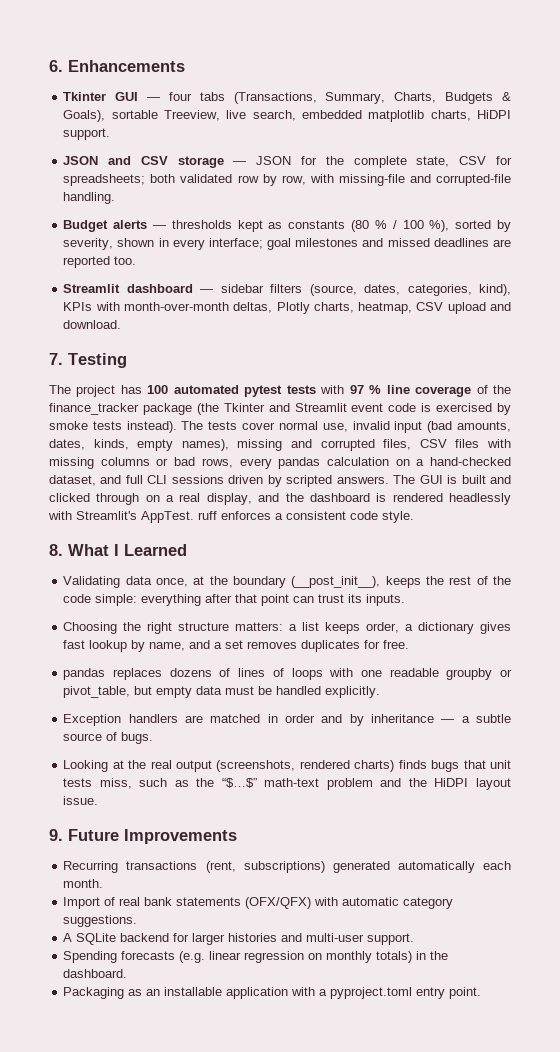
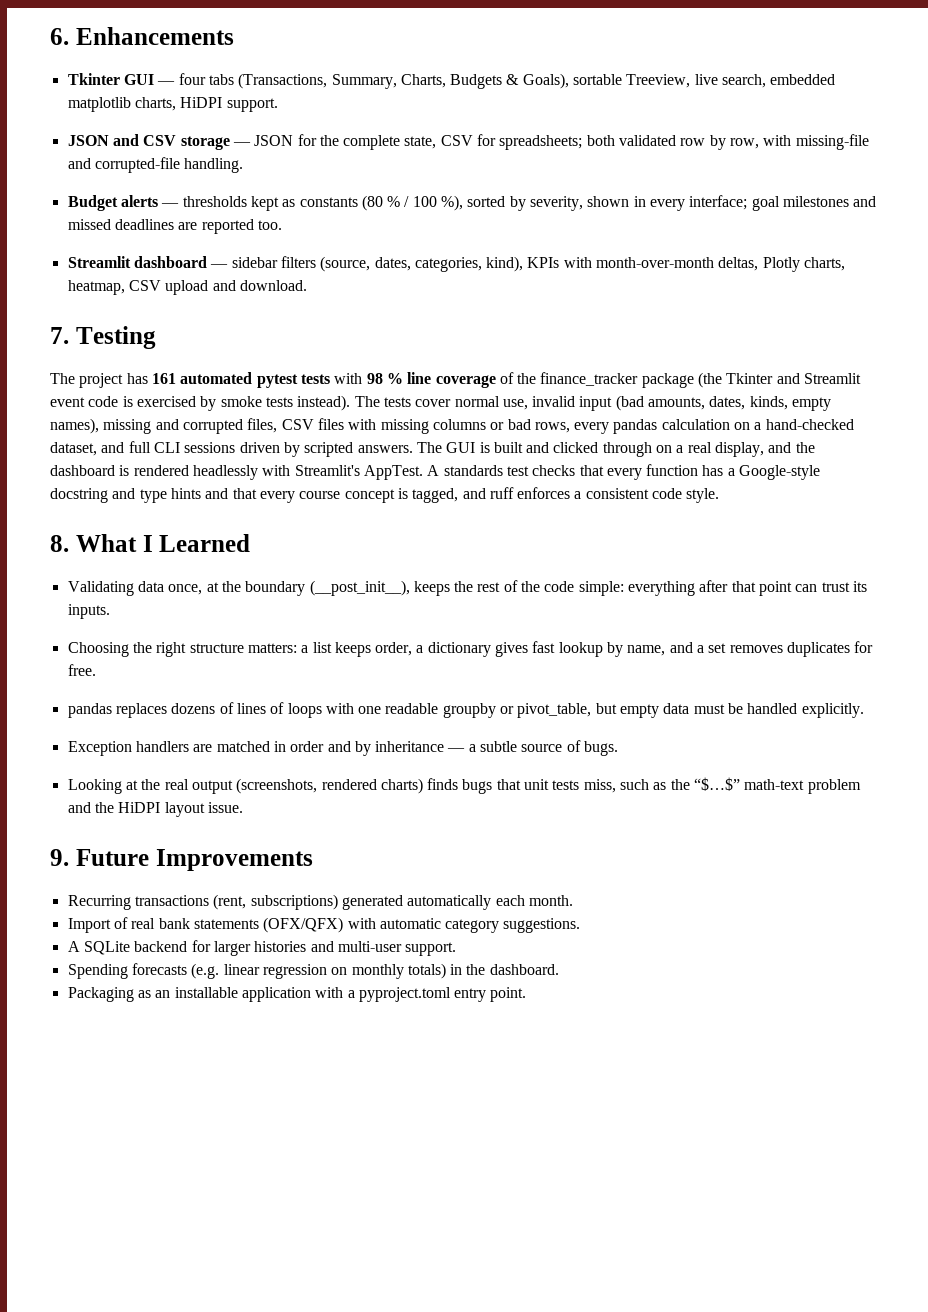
[147,385,169,394] 100 -> [151,373,176,384] 161
[349,385,364,394] 97 -> [366,373,383,384] 98
(194, 517) none -> [427,464,821,480] [50,488,486,503] A standards test checks that every function has a Google-style docstring and type hints and that every course concept is tagged, and

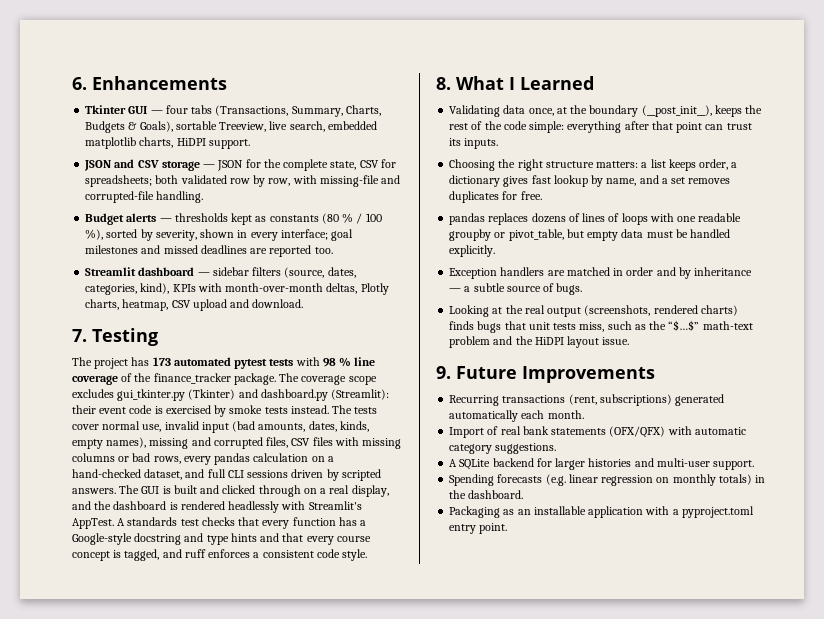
[151,373,176,384] 161 -> [152,357,171,366] 173
[641,372,862,388] package (the Tkinter and Streamlit -> [233,373,377,385] [72,389,390,401] [72,405,96,414] package. The coverage scope excludes gui_tkinter.py (Tkinter) and dashboard.py (Streamlit): their
[297,395,351,411] instead). -> [290,405,329,414] instead.

